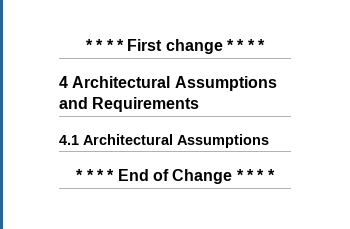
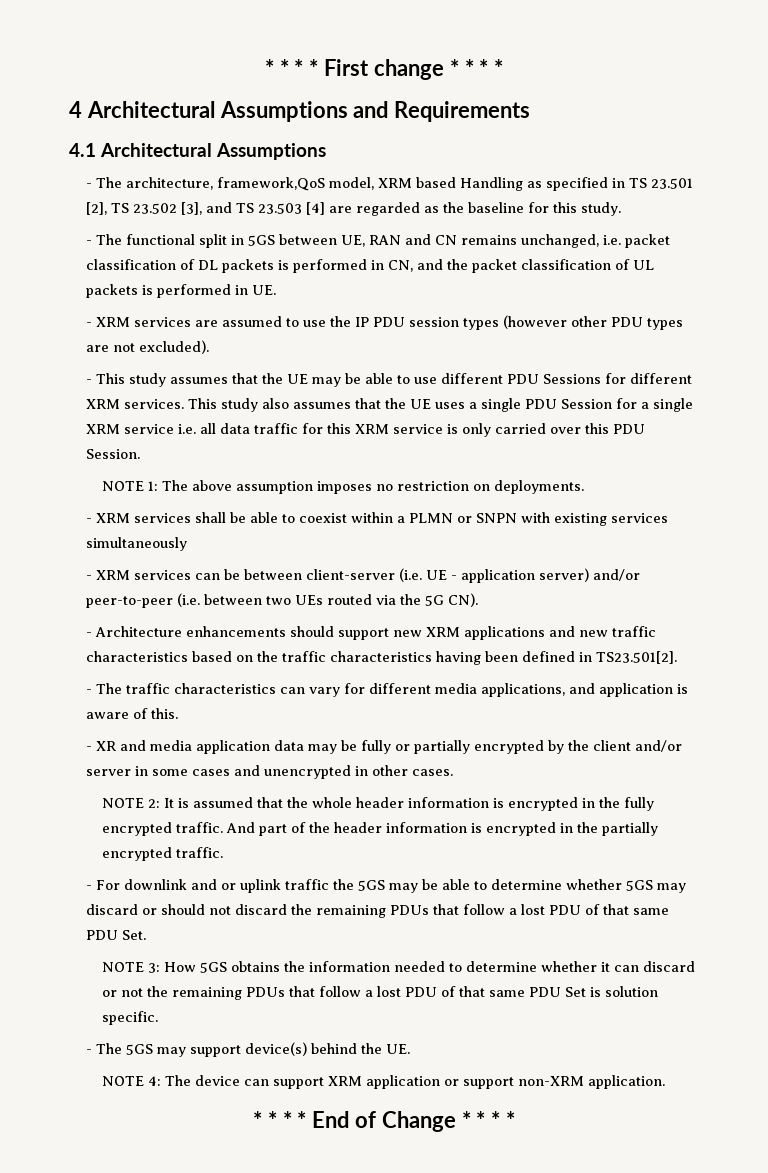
(269, 141) none -> [85,177,693,191] [85,202,621,216] [85,234,670,248] [85,259,654,273] [85,284,276,298] [85,315,683,330] [85,340,209,354] [85,373,692,387] [85,398,693,412] [85,423,645,437] [85,449,140,459] [102,480,585,494] [85,512,668,526] [85,537,187,551] [85,568,640,583] [85,593,478,608] [85,626,656,640] [85,651,677,665] [85,683,688,697] [85,708,178,719] [85,740,682,754] [85,765,453,779] [102,797,655,811] [102,822,659,836] [102,847,224,861] [85,879,686,893] [85,904,669,918] [85,930,146,940] [102,961,696,973] [102,986,659,1000] [102,1011,159,1025] [85,1042,410,1057] [102,1075,666,1089] // - The architecture, framework,QoS model, XRM based Handling as specified in TS 23.501 [2], TS 23.502 [3], and TS 23.503 [4] are regarded as the baseline for this study. // - The functional split in 5GS between UE, RAN and CN remains unchanged, i.e. packet classification of DL packets is performed in CN, and the packet classification of UL packets is performed in UE. // - XRM services are assumed to use the IP PDU session types (however other PDU types are not excluded). // - This study assumes that the UE may be able to use different PDU Sessions for different XRM services. This study also assumes that the UE uses a single PDU Session for a single XRM service i.e. all data traffic for this XRM service is only carried over this PDU Session. // NOTE 1: The above assumption imposes no restriction on deployments. // - XRM services shall be able to coexist within a PLMN or SNPN with existing services simultaneously // - XRM services can be between client-server (i.e. UE - application server) and/or peer-to-peer (i.e. between two UEs routed via the 5G CN). // - Architecture enhancements should support new XRM applications and new traffic characteristics based on the traffic characteristics having been defined in TS23.501[2]. // - The traffic characteristics can vary for different media applications, and application is aware of this. // - XR and media application data may be fully or partially encrypted by the client and/or server in some cases and unencrypted in other cases. // NOTE 2: It is assumed that the whole header information is encrypted in the fully encrypted traffic. And part of the header information is encrypted in the partially encrypted traffic. // - For downlink and or uplink traffic the 5GS may be able to determine whether 5GS may discard or should not discard the remaining PDUs that follow a lost PDU of that same PDU Set. // NOTE 3: How 5GS obtains the information needed to determine whether it can discard or not the remaining PDUs that follow a lost PDU of that same PDU Set is solution specific. // - The 5GS may support device(s) behind the UE. // NOTE 4: The device can support XRM application or support non-XRM application.

